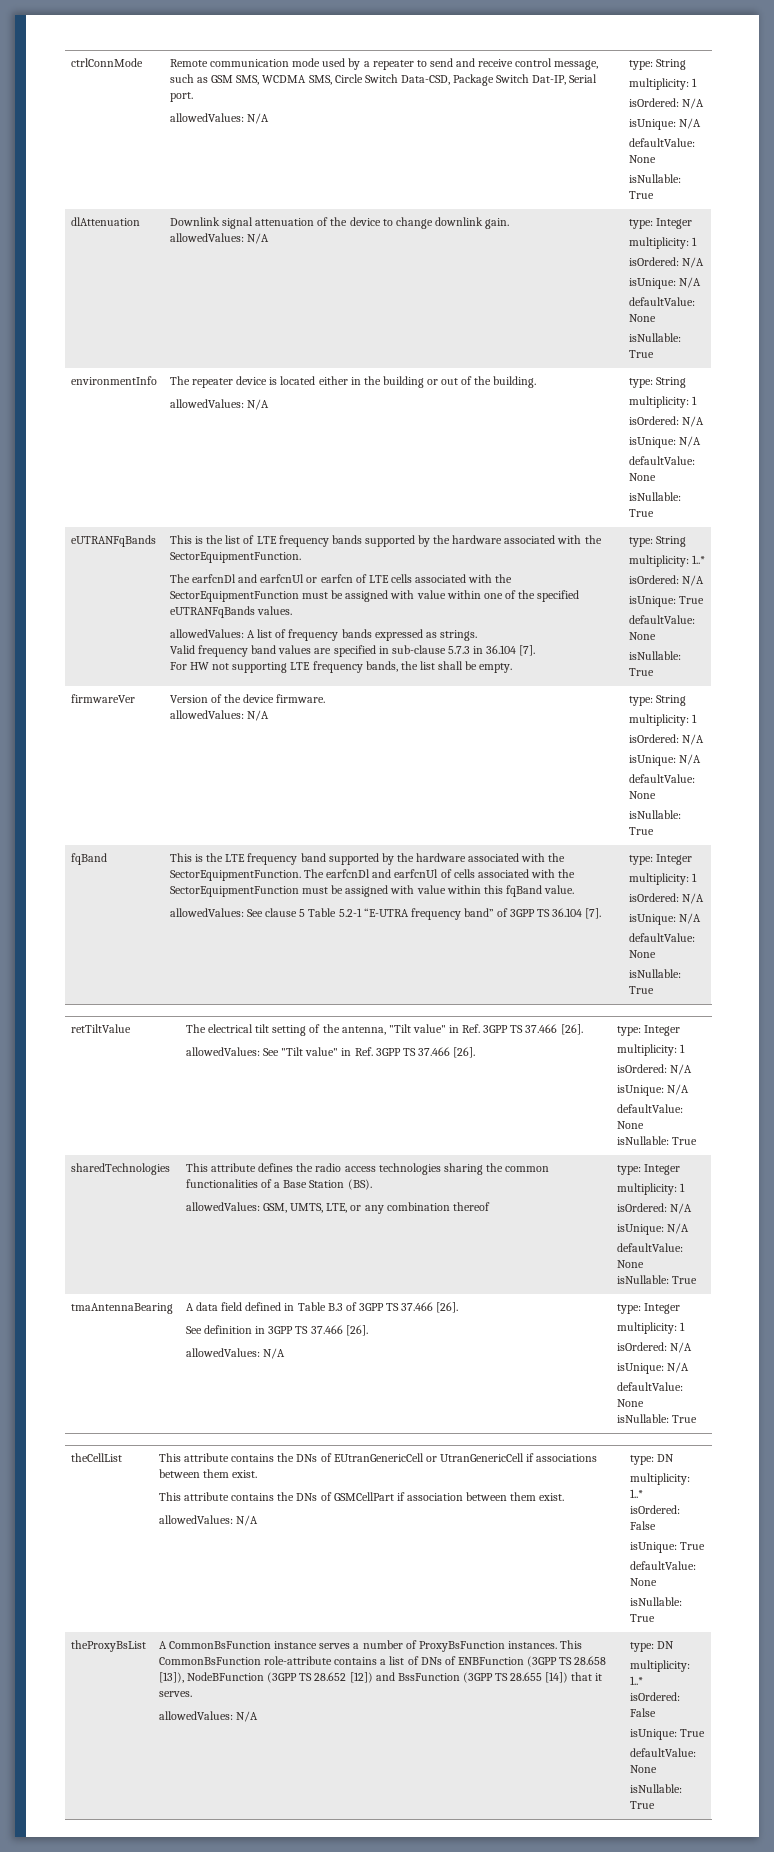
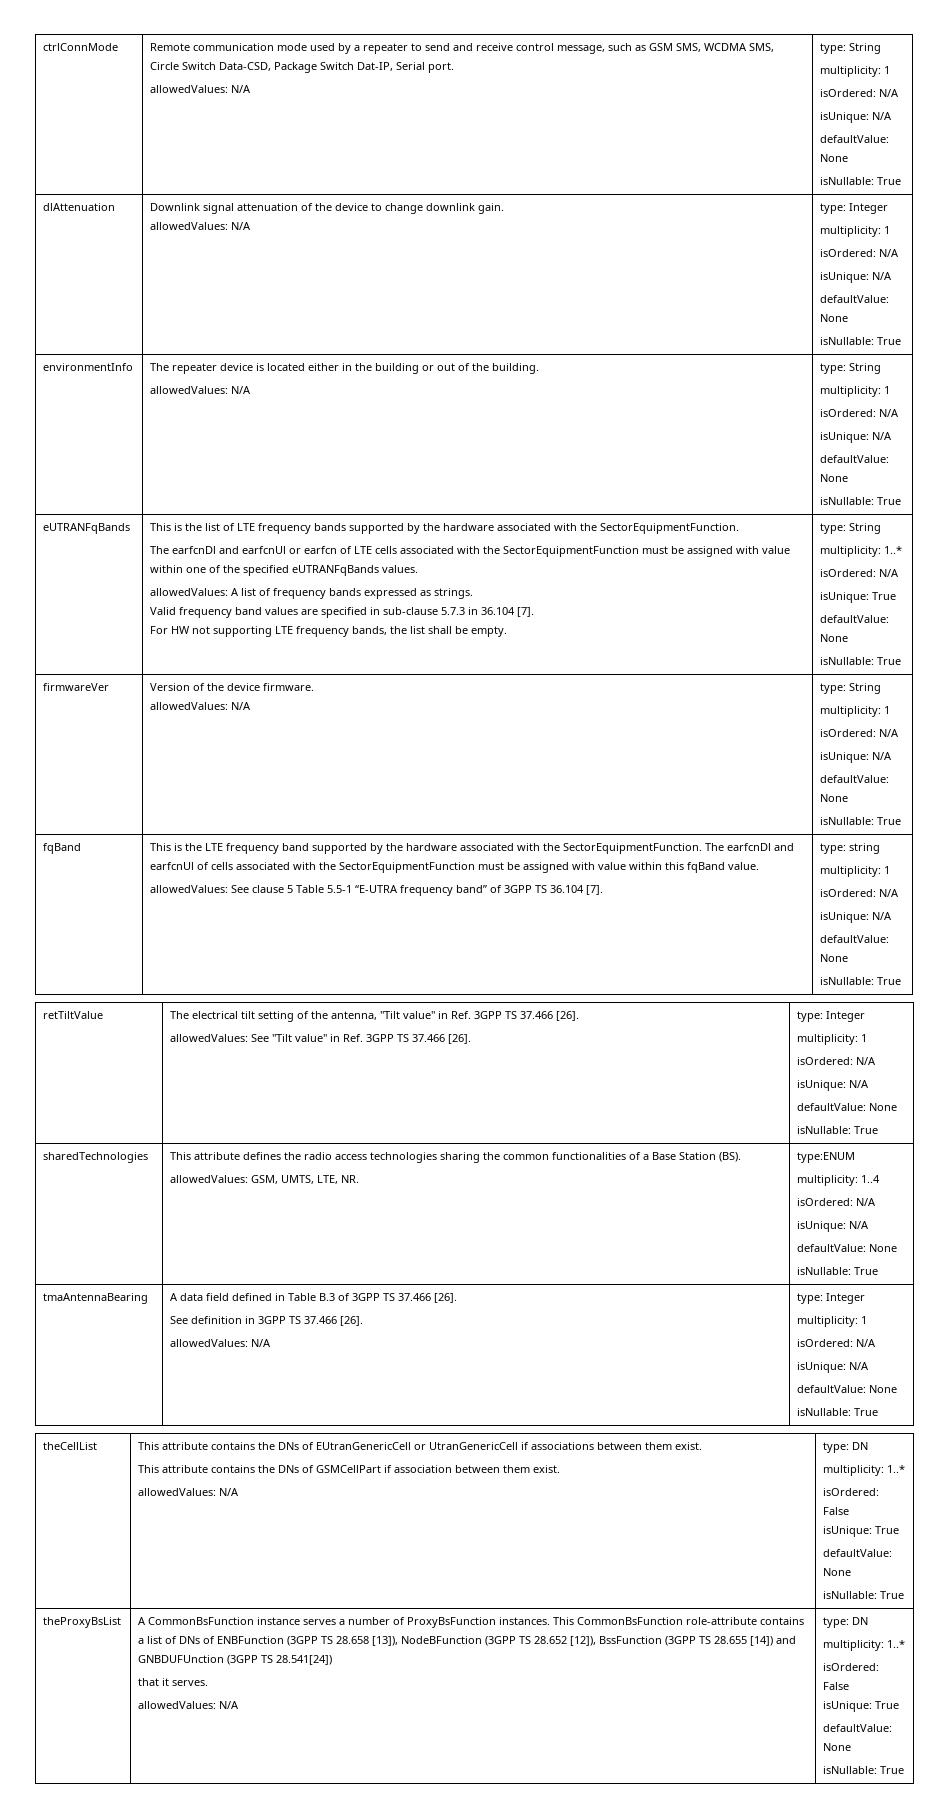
[338,908,362,917] 5.2-1 -> [327,885,353,893] 5.5-1
[656,854,693,865] Integer -> [849,843,881,854] string
[350,1202,490,1214] [617,1164,681,1175] [617,1183,686,1195] or any combination thereof | type: Integer // multiplicity: 1 -> [341,1175,360,1183] [797,1152,856,1163] [797,1175,881,1186] NR. | type:ENUM // multiplicity: 1..4
[349,1672,395,1683] [12]) and -> [570,1636,597,1646] [12]),
(569, 1677) none -> [776,1636,797,1644] [138,1655,333,1665] and GNBDUFUnction (3GPP TS 28.541[24]) //

